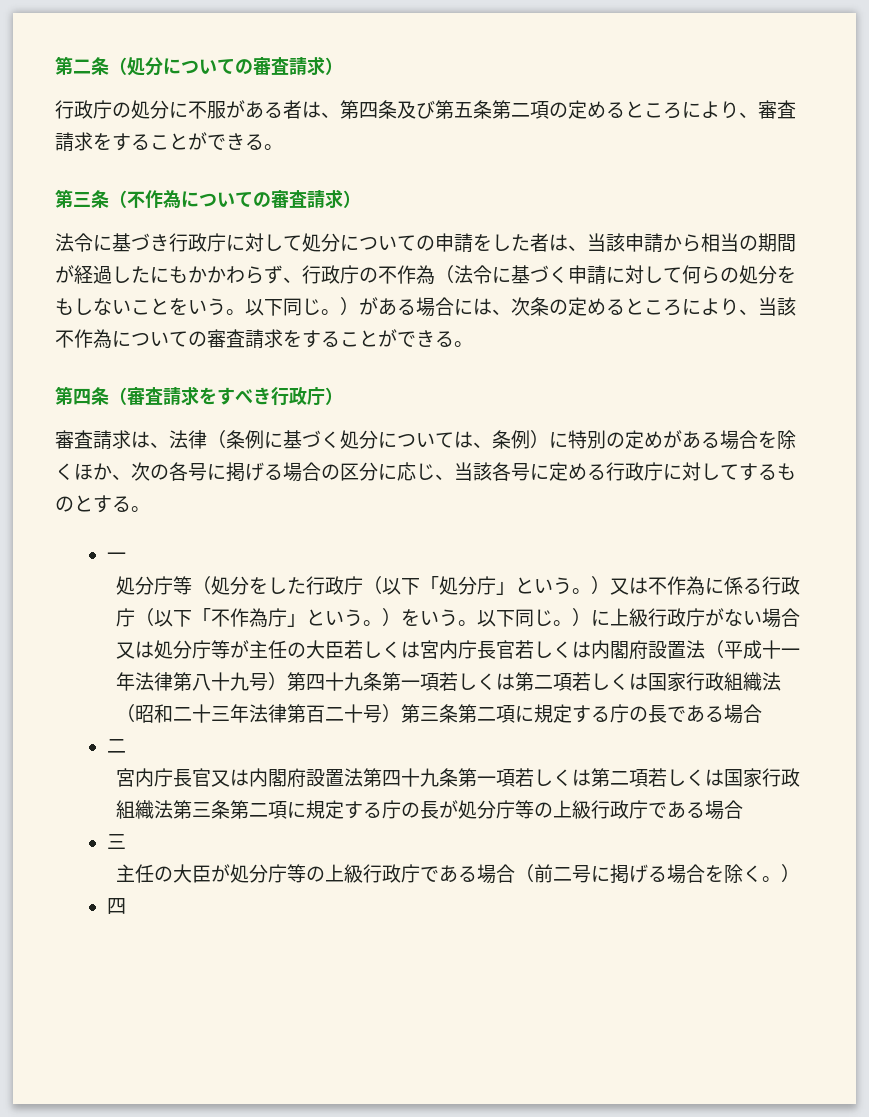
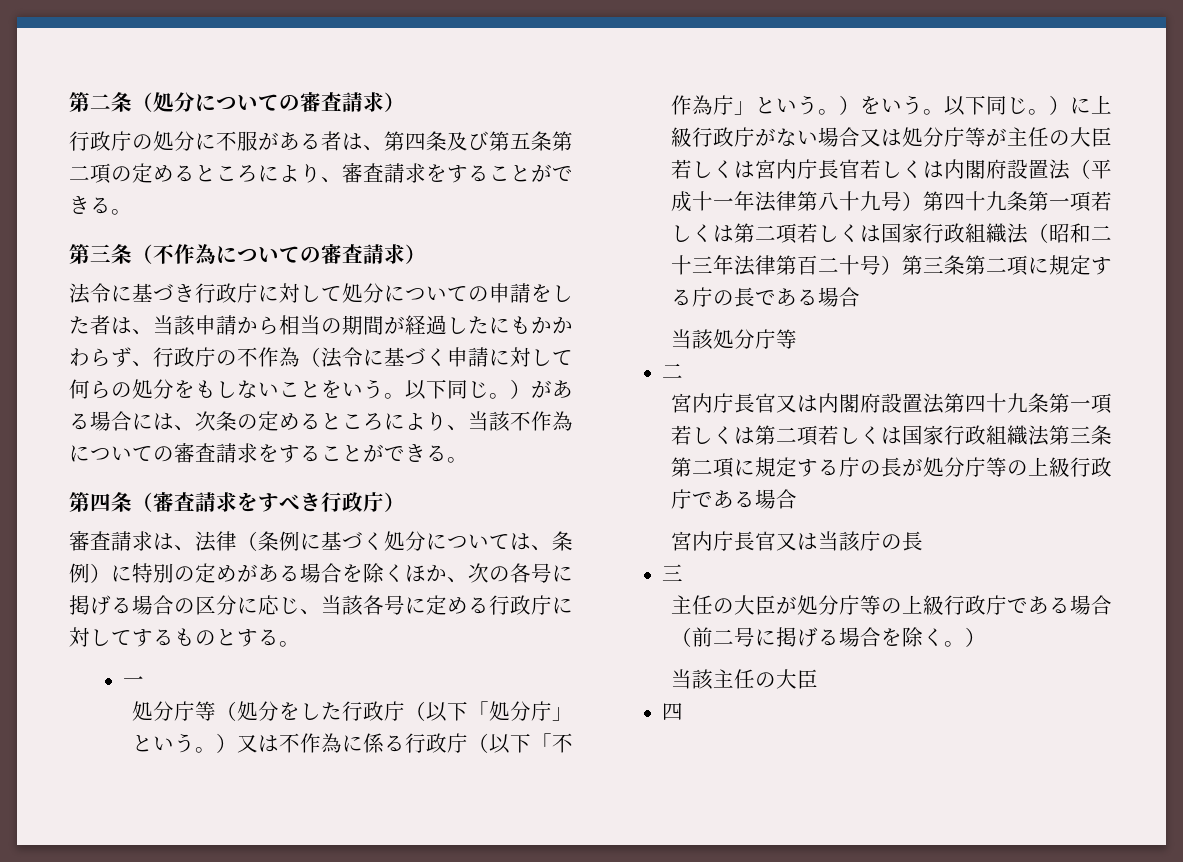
(763, 713) none -> [671,329,798,350] // 当該処分庁等
(744, 809) none -> [671,531,924,552] // 宮内庁長官又は当該庁の長
(801, 873) none -> [671,669,819,690] // 当該主任の大臣

